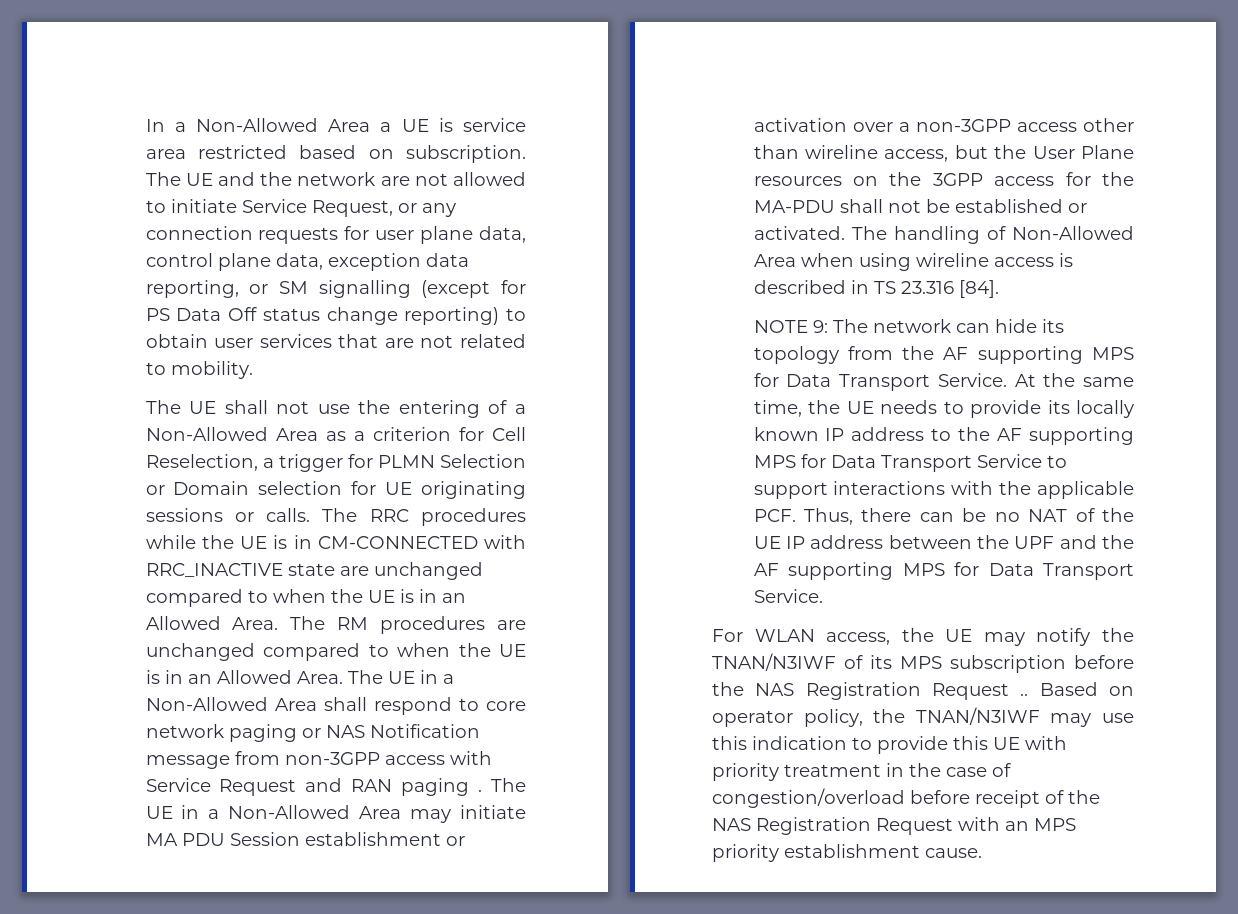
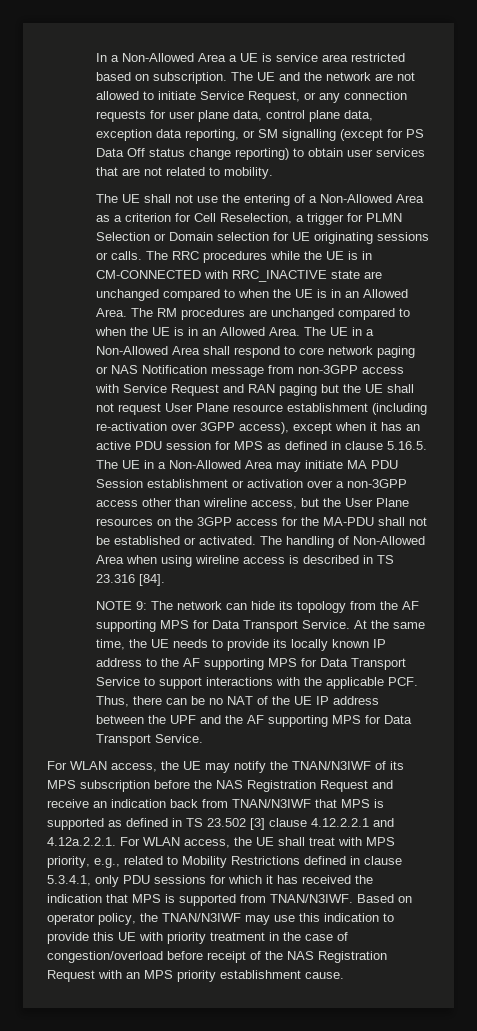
[478,789,483,792] . -> [321,384,415,393] [96,403,428,415] [96,422,421,434] [96,441,428,450] but the UE shall not request User Plane resource establishment (including re-activation over 3GPP access), except when it has an active PDU session for MPS as defined in clause 5.16.5.
[1020,693,1029,696] .. -> [372,780,393,789] [47,799,384,808] [47,818,394,830] [47,837,395,848] [47,856,402,868] [47,875,373,887] [47,894,353,906] and receive an indication back from TNAN/N3IWF that MPS is supported as defined in TS 23.502 [3] clause 4.12.2.2.1 and 4.12a.2.2.1. For WLAN access, the UE shall treat with MPS priority, e.g., related to Mobility Restrictions defined in clause 5.3.4.1, only PDU sessions for which it has received the indication that MPS is supported from TNAN/N3IWF.

